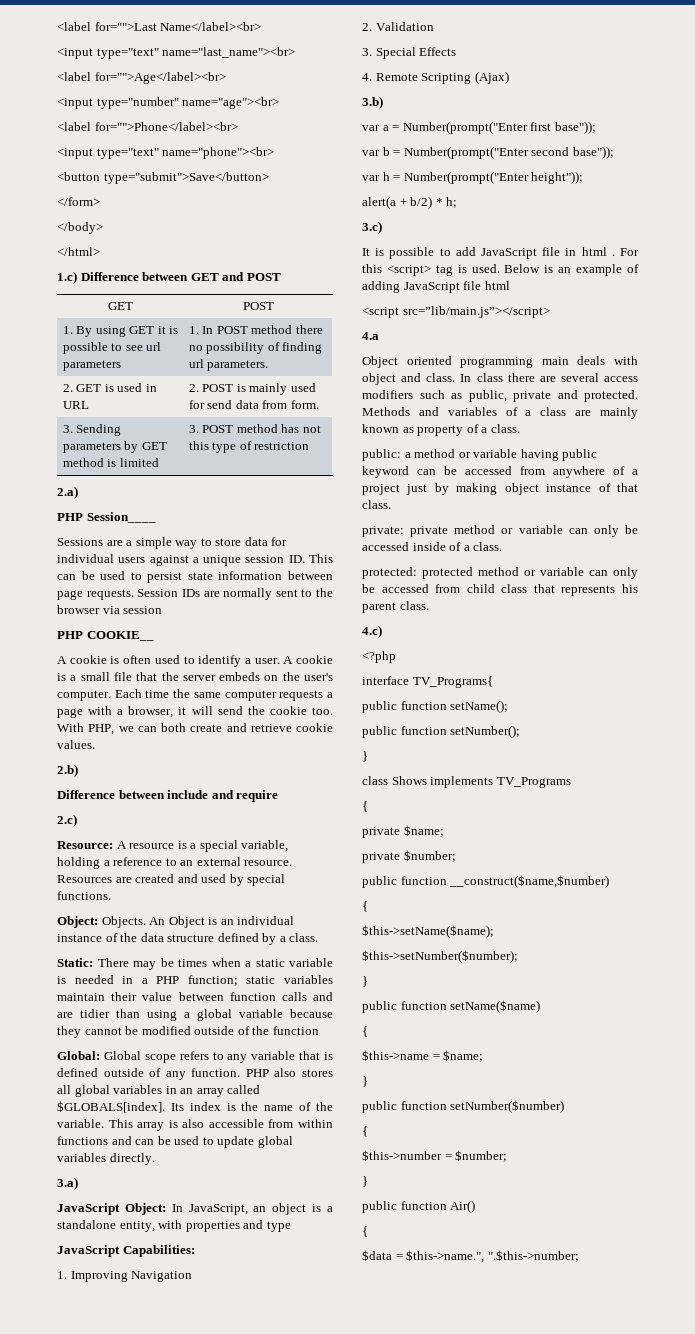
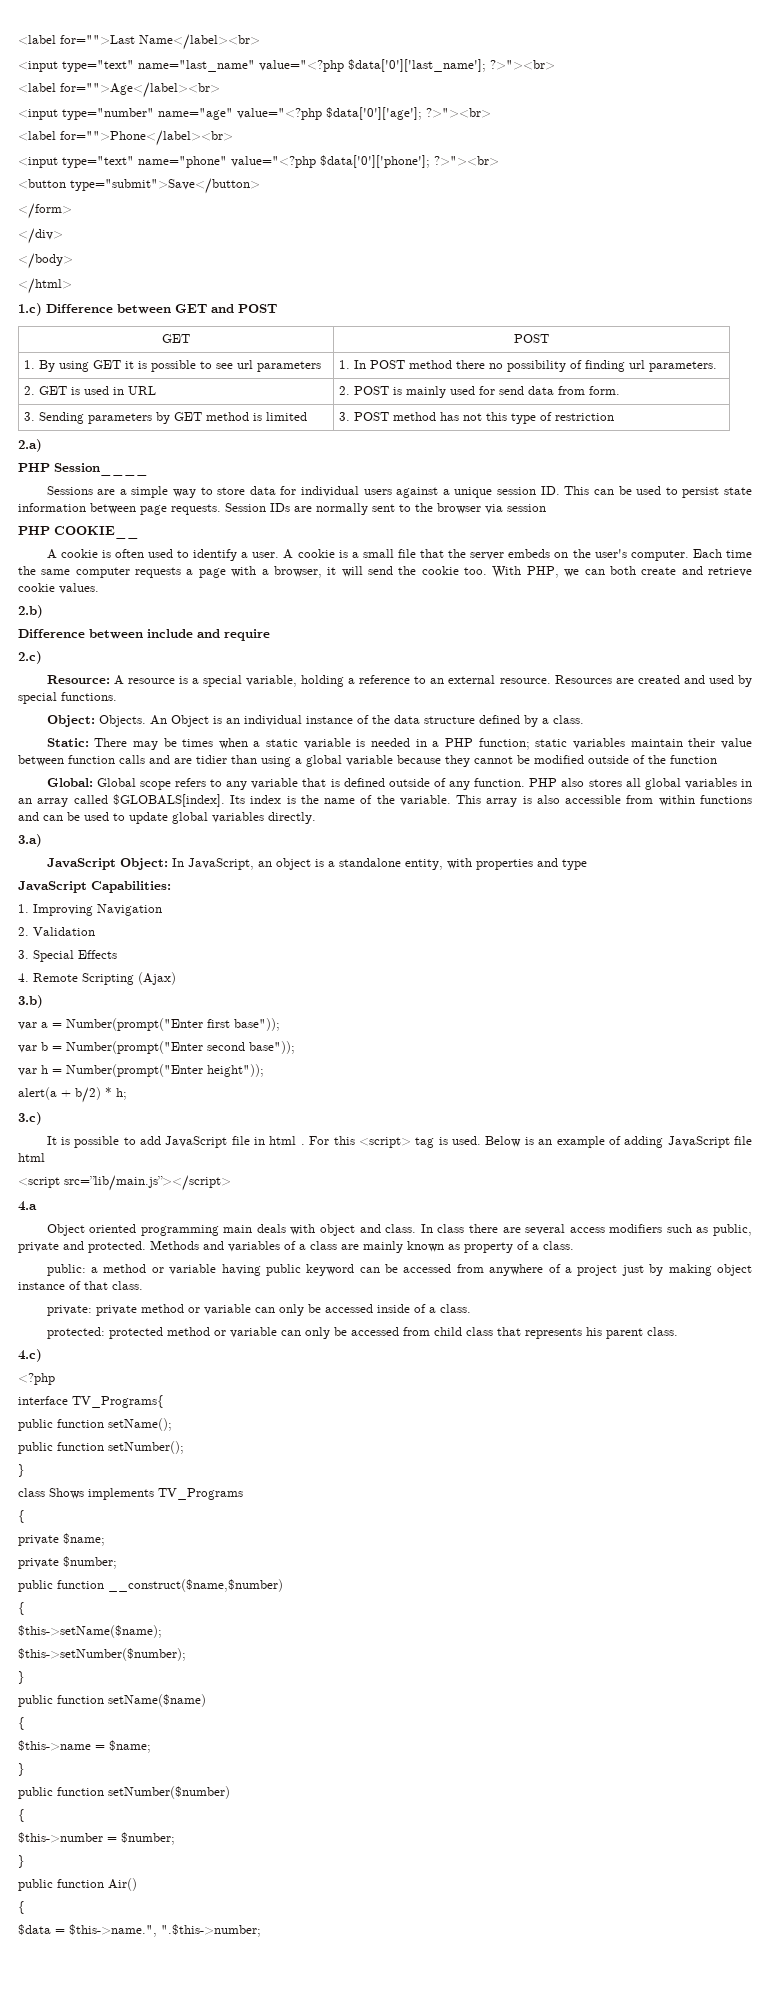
[162,47,296,58] name="last_name"><br> -> [138,59,555,72] name="last_name" value="<?php $data['0']['last_name']; ?>"><br>
[182,97,280,109] name="age"><br> -> [158,107,491,120] name="age" value="<?php $data['0']['age']; ?>"><br>
[162,147,275,159] name="phone"><br> -> [138,155,499,168] name="phone" value="<?php $data['0']['phone']; ?>"><br>
(100, 201) none -> [18,228,63,244] // </div>

